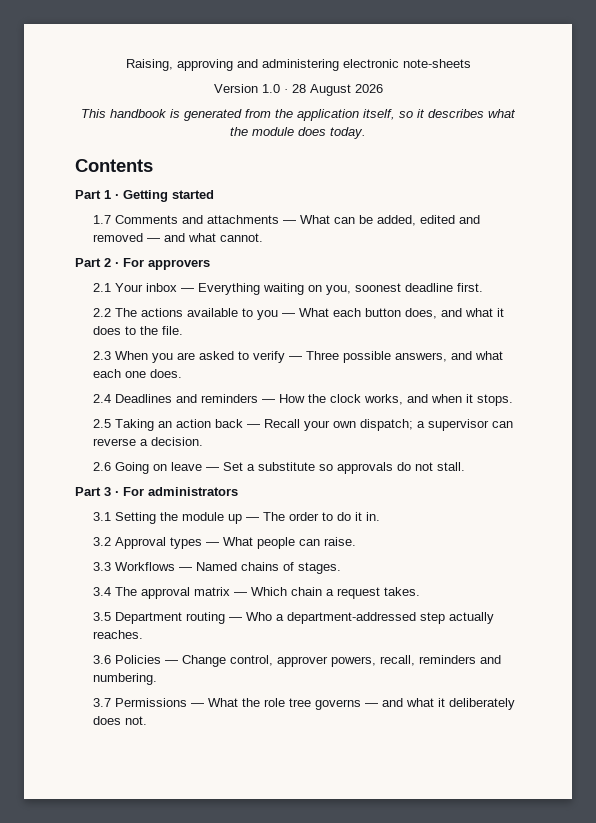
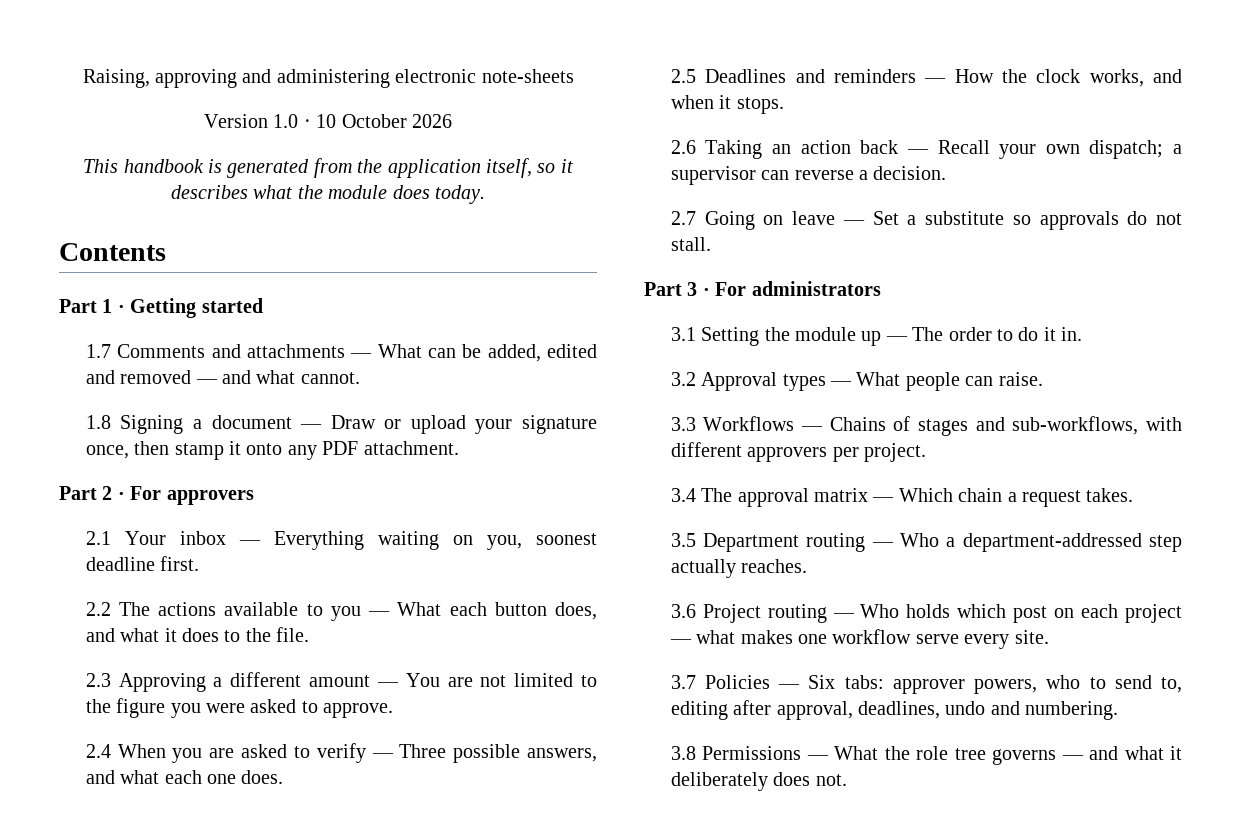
[291,84,351,96] 28 August -> [316,114,407,128] 10 October
(263, 237) none -> [85,415,597,434] [85,441,459,460] // 1.8 Signing a document — Draw or upload your signature once, then stamp it onto any PDF attachment.
(111, 355) none -> [118,672,597,692] [85,698,394,718] [85,744,111,758] Approving a different amount — You are not limited to the figure you were asked to approve. // 2.4
[92,394,111,403] 2.4 -> [670,69,696,83] 2.5
[92,419,111,428] 2.5 -> [670,140,696,154] 2.6
[92,462,111,471] 2.6 -> [670,211,696,225] 2.7
[195,562,341,574] Named chains of stages. -> [829,416,1182,436] [670,442,927,462] Chains of stages and sub-workflows, with different approvers per project.
[114,655,476,667] Policies — Change control, approver powers, recall, reminders -> [702,604,1182,623] [669,629,1049,649] [670,675,1182,694] [670,700,986,720] Project routing — Who holds which post on each project — what makes one workflow serve every site. // 3.7 Policies — Six tabs: approver powers, who to send to, editing after approval, deadlines, undo
[92,698,111,707] 3.7 -> [670,746,696,760] 3.8

